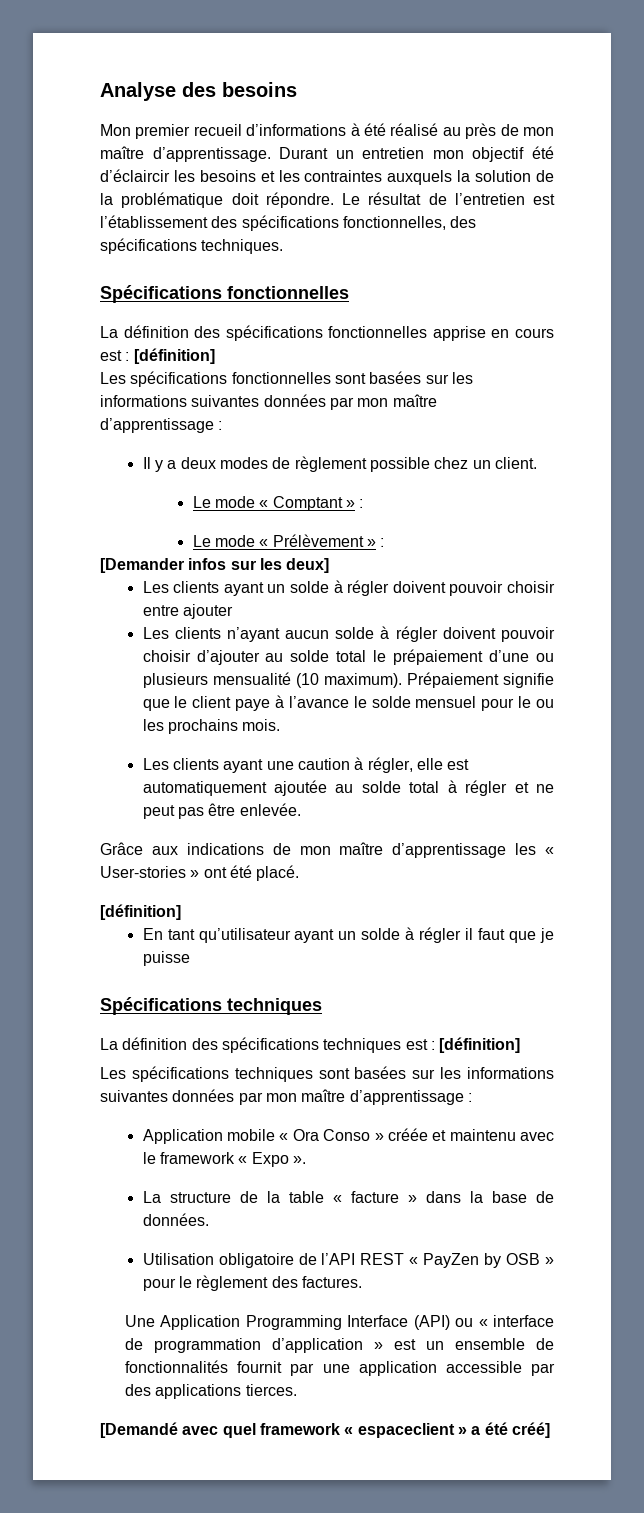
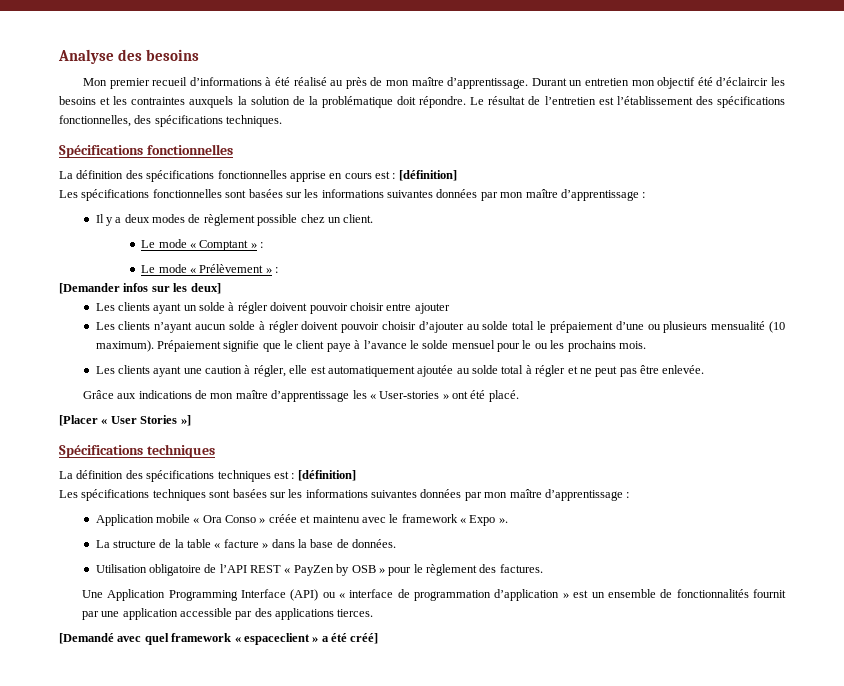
[100,904,181,920] [142,927,554,943] [142,951,190,966] [définition] // En tant qu’utilisateur ayant un solde à régler il faut que je puisse -> [59,415,191,426] [Placer « User Stories »]

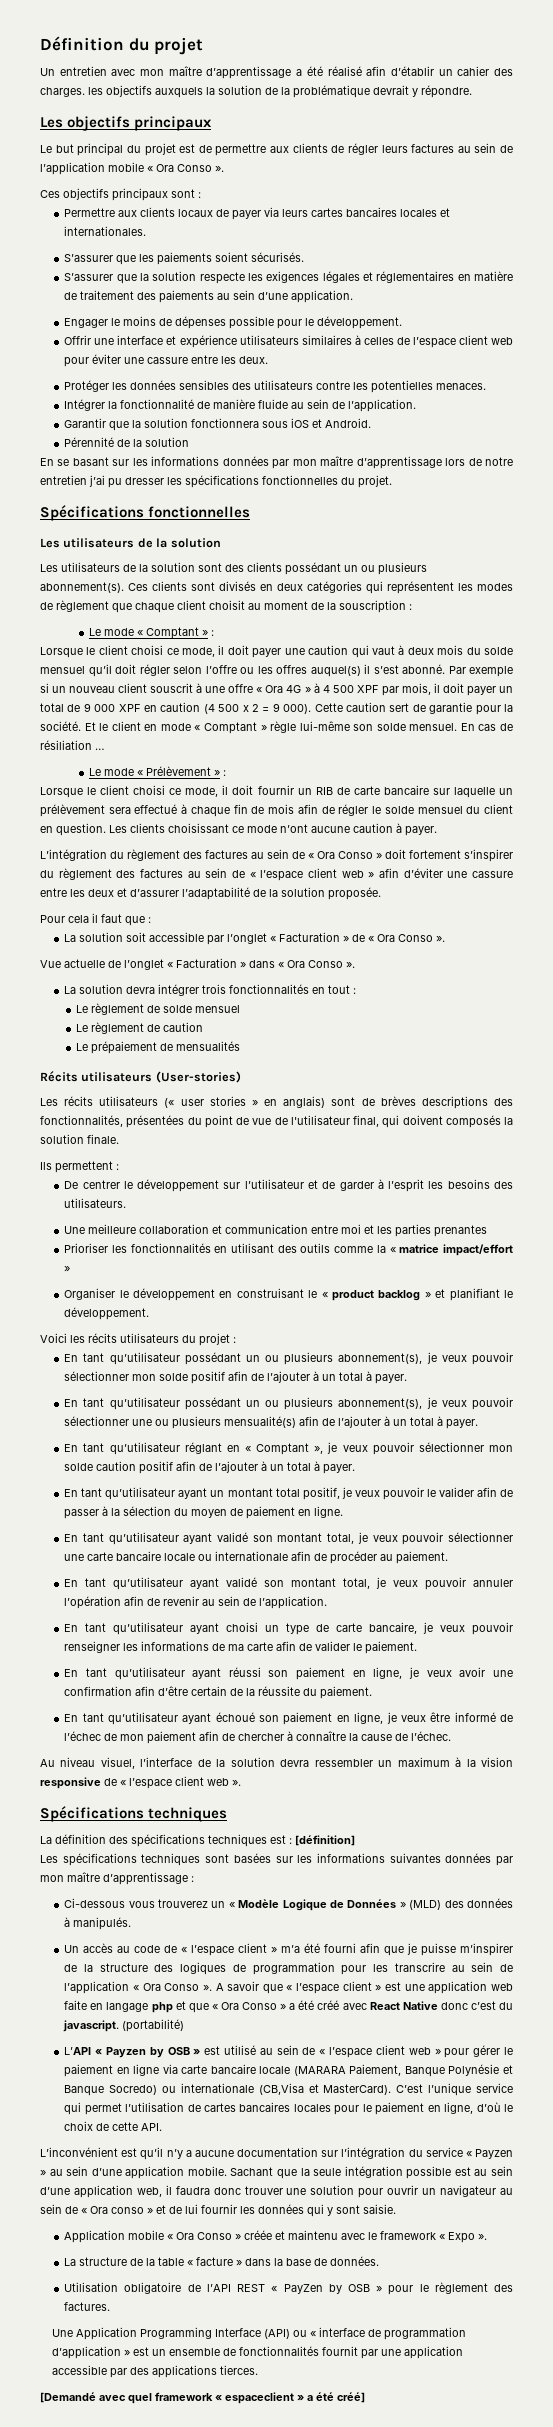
[58,49,200,64] [82,77,785,89] [59,96,186,105] Analyse des besoins // Mon premier recueil d’informations à été réalisé au près de mon maître d’apprentissage. Durant un entretien mon objectif été d’éclaircir les besoins et les contraintes -> [40,36,204,55] [40,66,513,79] [40,85,152,97] Définition du projet // Un entretien avec mon maître d’apprentissage a été réalisé afin d’établir un cahier des charges. les objectifs
[397,96,417,105] doit -> [373,85,418,97] devrait y
[470,96,785,108] [59,115,283,127] [59,144,233,158] [59,170,457,182] [59,189,646,201] [95,214,374,226] Le résultat de l’entretien est l’établissement des spécifications fonctionnelles, des spécifications techniques. // Spécifications fonctionnelles // La définition des spécifications fonctionnelles apprise en cours est : [définition] // Les spécifications fonctionnelles sont basées sur les informations suivantes données par mon maître d’apprentissage : // Il y a deux modes de règlement possible chez un client. -> [40,116,213,131] [40,143,513,156] [40,162,224,175] [40,188,201,201] [64,207,451,220] [64,226,147,236] [64,252,305,265] [64,271,513,284] [64,290,354,303] [64,316,403,329] [64,335,513,348] [64,354,269,367] [64,380,487,393] [64,399,417,412] [64,418,372,431] [64,437,190,447] [40,456,513,469] [40,475,392,488] [40,505,251,521] [40,538,221,548] [40,562,427,575] [40,581,513,594] [40,600,412,613] // Les objectifs principaux // Le but principal du projet est de permettre aux clients de régler leurs factures au sein de l’application mobile « Ora Conso ». // Ces objectifs principaux sont : // Permettre aux clients locaux de payer via leurs cartes bancaires locales et internationales. // S’assurer que les paiements soient sécurisés. // S’assurer que la solution respecte les exigences légales et réglementaires en matière de traitement des paiements au sein d’une application. // Engager le moins de dépenses possible pour le développement. // Offrir une interface et expérience utilisateurs similaires à celles de l’espace client web pour éviter une cassure entre les deux. // Protéger les données sensibles des utilisateurs contre les potentielles menaces. // Intégrer la fonctionnalité de manière fluide au sein de l’application. // Garantir que la solution fonctionnera sous iOS et Android. // Pérennité de la solution // En se basant sur les informations données par mon maître d’apprentissage lors de notre entretien j’ai pu dresser les spécifications fonctionnelles du projet. // Spécifications fonctionnelles // Les utilisateurs de la solution // Les utilisateurs de la solution sont des clients possédant un ou plusieurs abonnement(s). Ces clients sont divisés en deux catégories qui représentent les modes de règlement que chaque client choisit au moment de la souscription :
(264, 245) none -> [40,645,514,658] [40,664,513,677] [40,683,513,696] [40,702,513,715] [40,721,513,734] [40,740,105,750] // Lorsque le client choisi ce mode, il doit payer une caution qui vaut à deux mois du solde mensuel qu’il doit régler selon l’offre ou les offres auquel(s) il s’est abonné. Par exemple si un nouveau client souscrit à une offre « Ora 4G » à 4 500 XPF par mois, il doit payer un total de 9 000 XPF en caution (4 500 x 2 = 9 000). Cette caution sert de garantie pour la société. Et le client en mode « Comptant » règle lui-même son solde mensuel. En cas de résiliation …
[59,283,221,294] [95,302,450,314] [95,321,785,333] [95,340,646,352] [95,365,705,377] [82,390,519,402] [59,415,191,426] [Demander infos sur les deux] // Les clients ayant un solde à régler doivent pouvoir choisir entre ajouter // Les clients n’ayant aucun solde à régler doivent pouvoir choisir d’ajouter au solde total le prépaiement d’une ou plusieurs mensualité (10 maximum). Prépaiement signifie que le client paye à l’avance le solde mensuel pour le ou les prochains mois. // Les clients ayant une caution à régler, elle est automatiquement ajoutée au solde total à régler et ne peut pas être enlevée. // Grâce aux indications de mon maître d’apprentissage les « User-stories » ont été placé. // [Placer « User Stories »] -> [40,785,513,798] [40,804,513,817] [40,823,437,836] [40,849,513,862] [40,868,513,881] [40,887,381,900] [40,913,151,926] [64,932,446,945] [40,958,355,970] [64,984,357,996] [76,1003,241,1015] [76,1022,204,1034] [76,1041,241,1054] [40,1071,241,1083] [40,1096,513,1109] [40,1115,513,1128] [40,1134,119,1144] [40,1161,119,1173] [64,1179,514,1192] [64,1198,127,1208] [64,1224,488,1237] [64,1243,513,1256] [64,1266,71,1272] [64,1288,513,1301] [64,1307,150,1320] [40,1333,236,1346] [64,1352,513,1365] [64,1371,408,1384] [64,1397,513,1410] [64,1416,479,1429] [64,1442,513,1455] [64,1461,356,1474] [64,1487,514,1500] [64,1506,344,1519] [64,1532,513,1545] [64,1551,449,1564] [64,1577,513,1590] [64,1596,328,1609] [64,1622,514,1635] [64,1641,418,1654] [64,1667,513,1680] [64,1686,373,1699] [64,1712,513,1725] [64,1731,452,1744] [40,1757,513,1769] [40,1776,241,1789] Lorsque le client choisi ce mode, il doit fournir un RIB de carte bancaire sur laquelle un prélèvement sera effectué à chaque fin de mois afin de régler le solde mensuel du client en question. Les clients choisissant ce mode n’ont aucune caution à payer. // L’intégration du règlement des factures au sein de « Ora Conso » doit fortement s’inspirer du règlement des factures au sein de « l’espace client web » afin d’éviter une cassure entre les deux et d’assurer l’adaptabilité de la solution proposée. // Pour cela il faut que : // La solution soit accessible par l’onglet « Facturation » de « Ora Conso ». // Vue actuelle de l’onglet « Facturation » dans « Ora Conso ». // La solution devra intégrer trois fonctionnalités en tout : // Le règlement de solde mensuel // Le règlement de caution // Le prépaiement de mensualités // Récits utilisateurs (User-stories) // Les récits utilisateurs (« user stories » en anglais) sont de brèves descriptions des fonctionnalités, présentées du point de vue de l'utilisateur final, qui doivent composés la solution finale. // Ils permettent : // De centrer le développement sur l’utilisateur et de garder à l’esprit les besoins des utilisateurs. // Une meilleure collaboration et communication entre moi et les parties prenantes // Prioriser les fonctionnalités en utilisant des outils comme la « matrice impact/effort » // Organiser le développement en construisant le « product backlog » et planifiant le développement. // Voici les récits utilisateurs du projet : // En tant qu’utilisateur possédant un ou plusieurs abonnement(s), je veux pouvoir sélectionner mon solde positif afin de l’ajouter à un total à payer. // En tant qu’utilisateur possédant un ou plusieurs abonnement(s), je veux pouvoir sélectionner une ou plusieurs mensualité(s) afin de l’ajouter à un total à payer. // En tant qu’utilisateur réglant en « Comptant », je veux pouvoir sélectionner mon solde caution positif afin de l’ajouter à un total à payer. // En tant qu’utilisateur ayant un montant total positif, je veux pouvoir le valider afin de passer à la sélection du moyen de paiement en ligne. // En tant qu’utilisateur ayant validé son montant total, je veux pouvoir sélectionner une carte bancaire locale ou internationale afin de procéder au paiement. // En tant qu’utilisateur ayant validé son montant total, je veux pouvoir annuler l’opération afin de revenir au sein de l’application. // En tant qu’utilisateur ayant choisi un type de carte bancaire, je veux pouvoir renseigner les informations de ma carte afin de valider le paiement. // En tant qu’utilisateur ayant réussi son paiement en ligne, je veux avoir une confirmation afin d’être certain de la réussite du paiement. // En tant qu’utilisateur ayant échoué son paiement en ligne, je veux être informé de l’échec de mon paiement afin de chercher à connaître la cause de l’échec. // Au niveau visuel, l’interface de la solution devra ressembler un maximum à la vision responsive de « l’espace client web ».
(630, 495) none -> [64,1898,513,1911] [64,1917,132,1930] [64,1943,513,1956] [64,1962,514,1975] [64,1981,513,1994] [64,2000,514,2013] [63,2019,185,2032] [64,2045,513,2058] [64,2064,513,2077] [64,2083,513,2096] [64,2102,513,2115] [64,2121,163,2131] [40,2147,514,2160] [40,2166,513,2179] [40,2185,513,2198] [40,2204,396,2217] // Ci-dessous vous trouverez un « Modèle Logique de Données » (MLD) des données à manipulés. // Un accès au code de « l’espace client » m’a été fourni afin que je puisse m’inspirer de la structure des logiques de programmation pour les transcrire au sein de l’application « Ora Conso ». A savoir que « l’espace client » est une application web faite en langage php et que « Ora Conso » a été créé avec React Native donc c’est du javascript. (portabilité) // L’API « Payzen by OSB » est utilisé au sein de « l’espace client web » pour gérer le paiement en ligne via carte bancaire locale (MARARA Paiement, Banque Polynésie et Banque Socredo) ou internationale (CB,Visa et MasterCard). C’est l’unique service qui permet l’utilisation de cartes bancaires locales pour le paiement en ligne, d’où le choix de cette API. // L’inconvénient est qu’il n’y a aucune documentation sur l’intégration du service « Payzen » au sein d’une application mobile. Sachant que la seule intégration possible est au sein d’une application web, il faudra donc trouver une solution pour ouvrir un navigateur au sein de « Ora conso » et de lui fournir les données qui y sont saisie.

